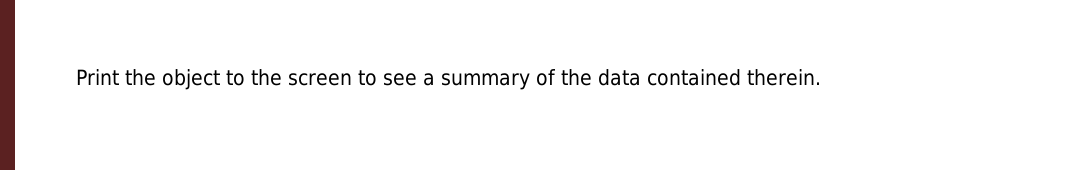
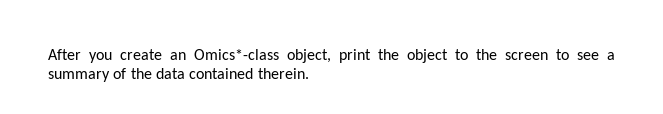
[76,69,119,85] Print -> [48,49,371,63] After you create an Omics*-class object, print

